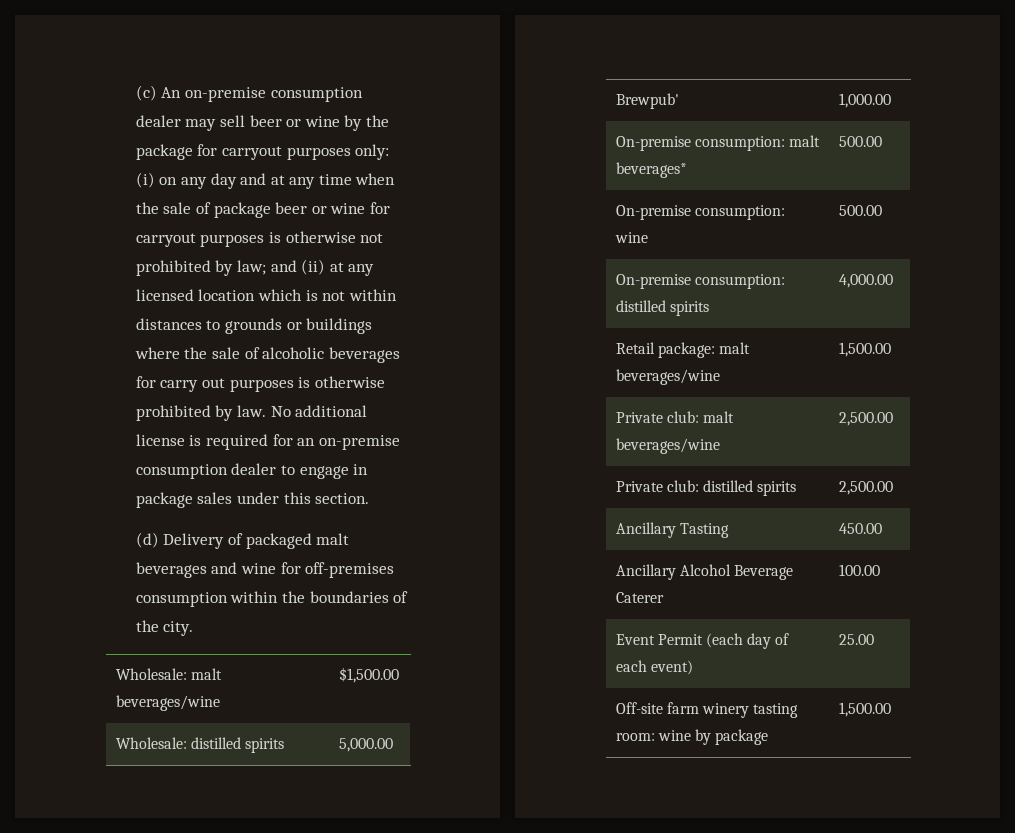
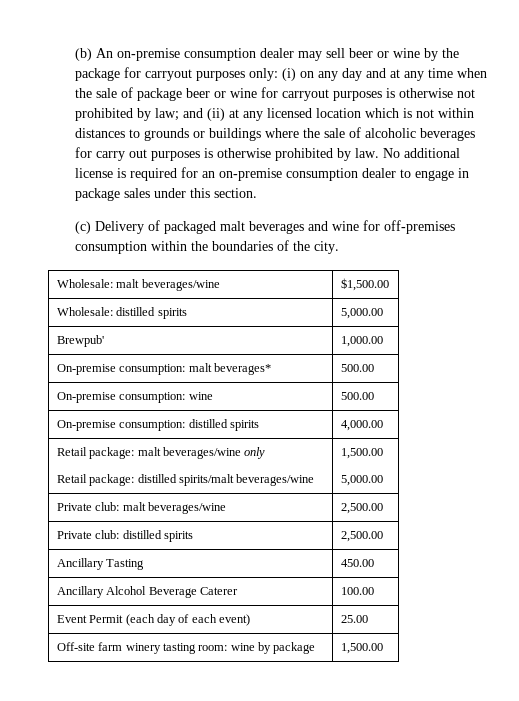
[135,85,157,101] (c) -> [75,48,93,61] (b)
[135,532,159,548] (d) -> [75,221,92,234] (c)
[838,342,891,357] | 1,500.00 -> [244,447,266,459] [56,474,315,486] [340,448,383,459] [340,475,383,486] only // Retail package: distilled spirits/malt beverages/wine | 1,500.00 // 5,000.00

